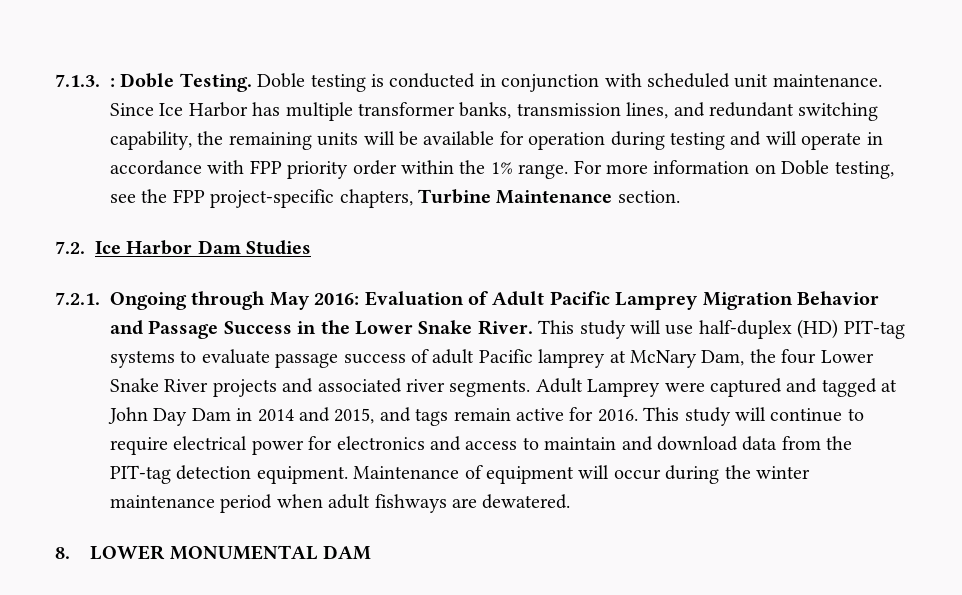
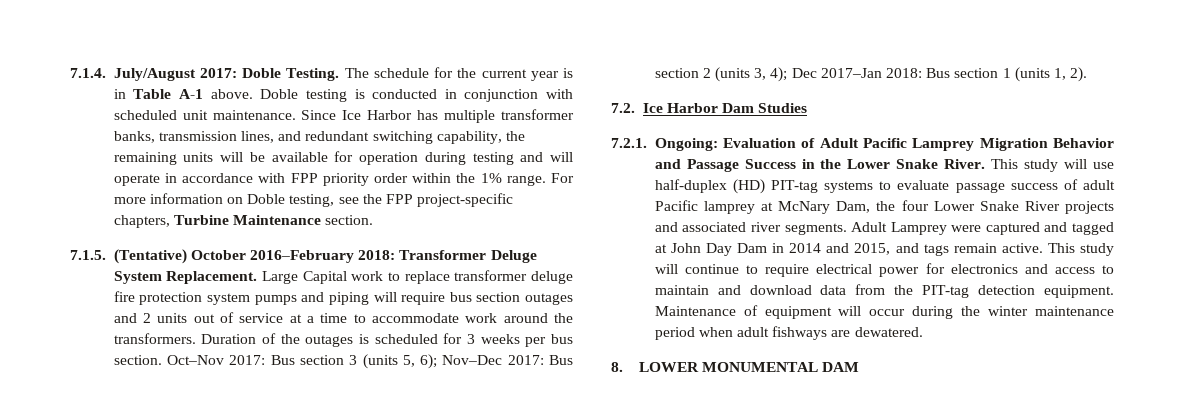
[55,73,252,92] 7.1.3. : Doble Testing. -> [70,67,574,81] [113,89,253,99] 7.1.4. July/August 2017: Doble Testing. The schedule for the current year is in Table A-1 above.
(680, 196) none -> [70,249,537,264] [113,270,573,284] [113,291,573,305] [113,312,573,323] [113,333,574,347] [113,354,573,369] [654,67,1088,82] // 7.1.5. (Tentative) October 2016–February 2018: Transformer Deluge System Replacement. Large Capital work to replace transformer deluge fire protection system pumps and piping will require bus section outages and 2 units out of service at a time to accommodate work around the transformers. Duration of the outages is scheduled for 3 weeks per bus section. Oct–Nov 2017: Bus section 3 (units 5, 6); Nov–Dec 2017: Bus section 2 (units 3, 4); Dec 2017–Jan 2018: Bus section 1 (units 1, 2).
[110,291,360,310] Ongoing through May 2016: -> [654,138,718,151] Ongoing:
[515,407,638,422] active for 2016. -> [1001,243,1043,253] active.

